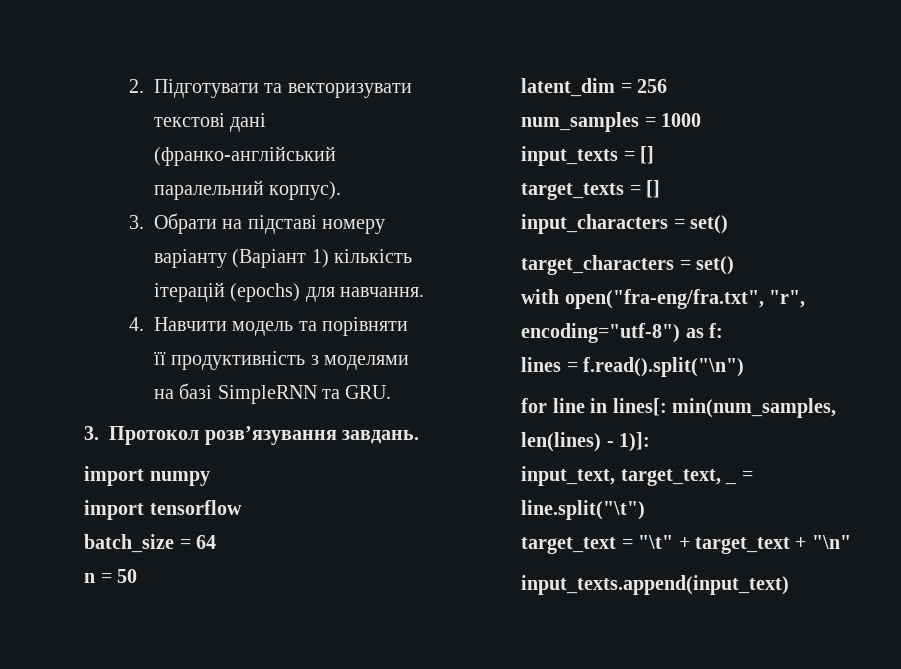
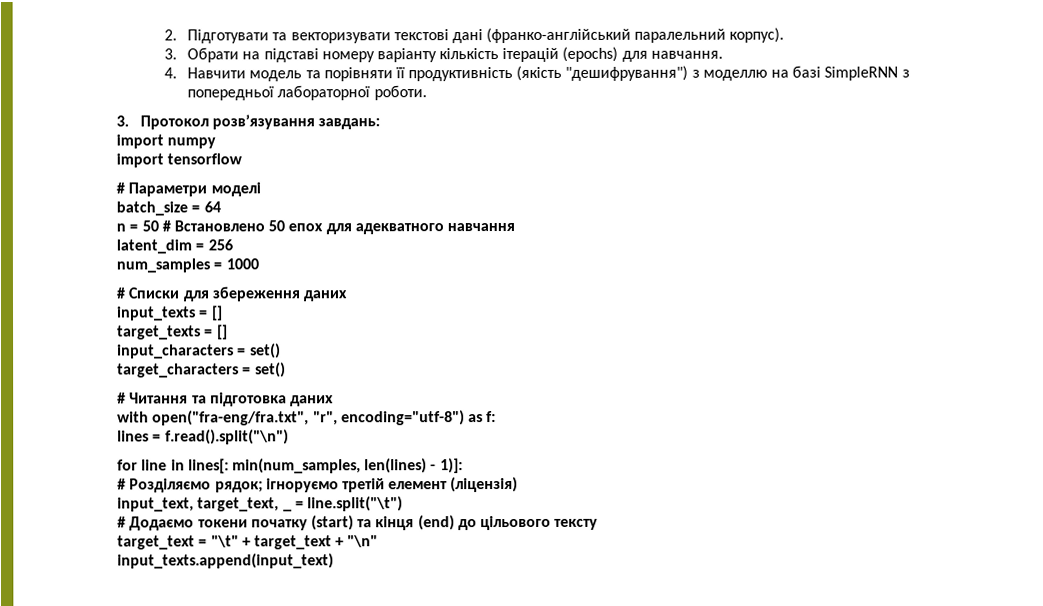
[232,249,329,268] (Варіант 1) -> (437, 55) none
[310,355,409,370] [153,383,392,404] з моделями на базі SimpleRNN та GRU. -> [516,65,910,82] [187,85,427,101] (якість "дешифрування") з моделлю на базі SimpleRNN з попередньої лабораторної роботи.
[342,430,420,444] завдань. -> [318,118,381,130] завдань:
(242, 507) none -> [116,182,261,197] // # Параметри моделі
(138, 576) none -> [161,220,515,235] # Встановлено 50 епох для адекватного навчання
(702, 120) none -> [116,286,348,302] // # Списки для збереження даних
(735, 265) none -> [117,392,335,407] // # Читання та підготовка даних
(651, 442) none -> [117,477,519,493] // # Розділяємо рядок; ігноруємо третій елемент (ліцензія)
(646, 510) none -> [117,515,599,531] // # Додаємо токени початку (start) та кінця (end) до цільового тексту

